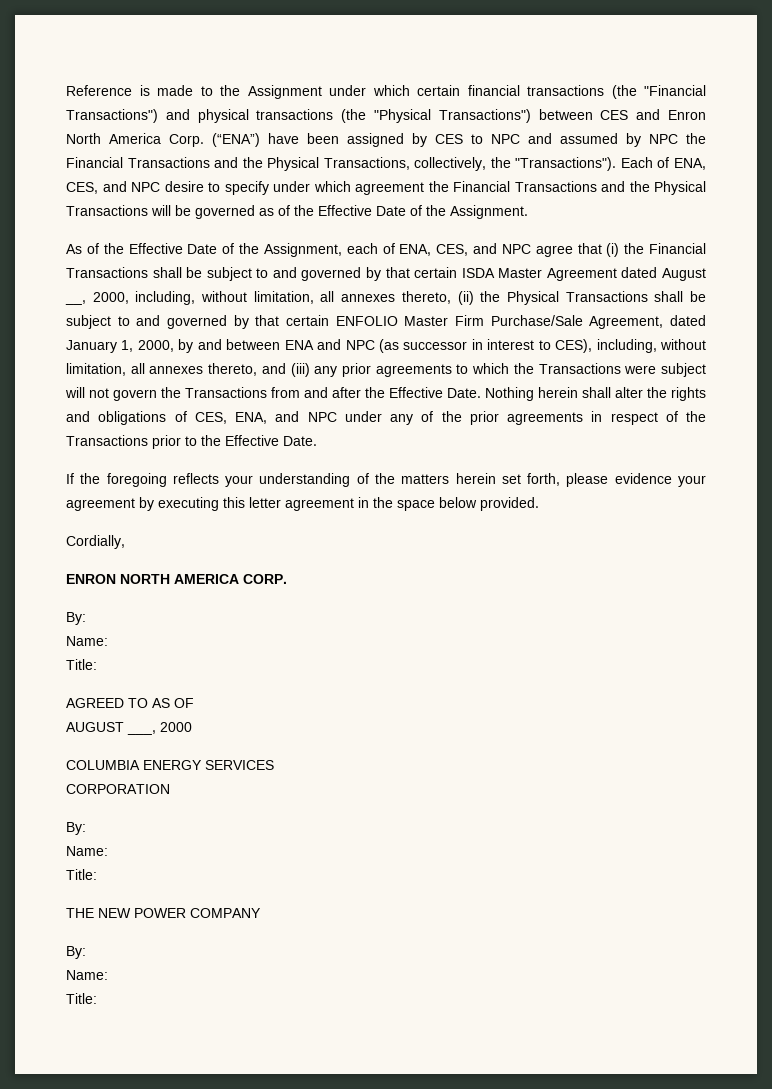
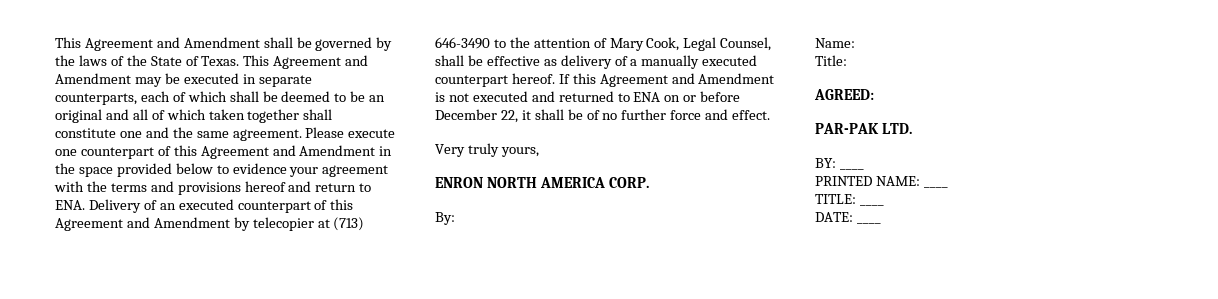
[66,85,706,99] [66,109,706,123] [66,133,706,147] [66,157,706,171] [66,181,706,195] [66,205,528,219] [66,243,706,257] [66,267,706,281] [65,291,706,305] [66,315,706,329] [66,339,706,353] [66,363,706,377] [65,387,706,401] [66,411,706,425] [66,435,317,449] [66,473,706,487] [66,497,539,511] [66,535,125,549] Reference is made to the Assignment under which certain financial transactions (the "Financial Transactions") and physical transactions (the "Physical Transactions") between CES and Enron North America Corp. (“ENA”) have been assigned by CES to NPC and assumed by NPC the Financial Transactions and the Physical Transactions, collectively, the "Transactions"). Each of ENA, CES, and NPC desire to specify under which agreement the Financial Transactions and the Physical Transactions will be governed as of the Effective Date of the Assignment. // As of the Effective Date of the Assignment, each of ENA, CES, and NPC agree that (i) the Financial Transactions shall be subject to and governed by that certain ISDA Master Agreement dated August __, 2000, including, without limitation, all annexes thereto, (ii) the Physical Transactions shall be subject to and governed by that certain ENFOLIO Master Firm Purchase/Sale Agreement, dated January 1, 2000, by and between ENA and NPC (as successor in interest to CES), including, without limitation, all annexes thereto, and (iii) any prior agreements to which the Transactions were subject will not govern the Transactions from and after the Effective Date. Nothing herein shall alter the rights and obligations of CES, ENA, and NPC under any of the prior agreements in respect of the Transactions prior to the Effective Date. // If the foregoing reflects your understanding of the matters herein set forth, please evidence your agreement by executing this letter agreement in the space below provided. // Cordially, -> [55,37,393,51] [55,55,369,69] [55,73,312,87] [55,91,386,105] [55,109,333,123] [55,127,396,141] [55,145,393,159] [55,163,389,177] [54,181,372,195] [55,199,354,213] [55,217,365,231] [435,37,772,51] [435,55,758,69] [435,73,775,87] [435,91,741,102] [435,109,771,123] [435,143,539,157] This Agreement and Amendment shall be governed by the laws of the State of Texas. This Agreement and Amendment may be executed in separate counterparts, each of which shall be deemed to be an original and all of which taken together shall constitute one and the same agreement. Please execute one counterpart of this Agreement and Amendment in the space provided below to evidence your agreement with the terms and provisions hereof and return to ENA. Delivery of an executed counterpart of this Agreement and Amendment by telecopier at (713) 646-3490 to the attention of Mary Cook, Legal Counsel, shall be effective as delivery of a manually executed counterpart hereof. If this Agreement and Amendment is not executed and returned to ENA on or before December 22, it shall be of no further force and effect. // Very truly yours,
[66,698,194,708] [66,722,192,735] [66,760,274,770] [66,784,170,794] [66,822,86,835] [66,846,108,856] [66,869,97,880] [66,908,261,918] [66,946,86,959] [66,970,108,980] [66,993,97,1004] AGREED TO AS OF // AUGUST ___, 2000 // COLUMBIA ENERGY SERVICES // CORPORATION // By: // Name: // Title: // THE NEW POWER COMPANY // By: // Name: // Title: -> [814,89,874,100] [815,123,912,134] [815,158,836,168] [839,168,864,170] [815,176,920,186] [923,186,948,188] [815,194,856,204] [859,204,884,206] [815,212,853,222] [856,222,881,224] AGREED: // PAR-PAK LTD. // BY: ____ // PRINTED NAME: ____ // TITLE: ____ // DATE: ____

